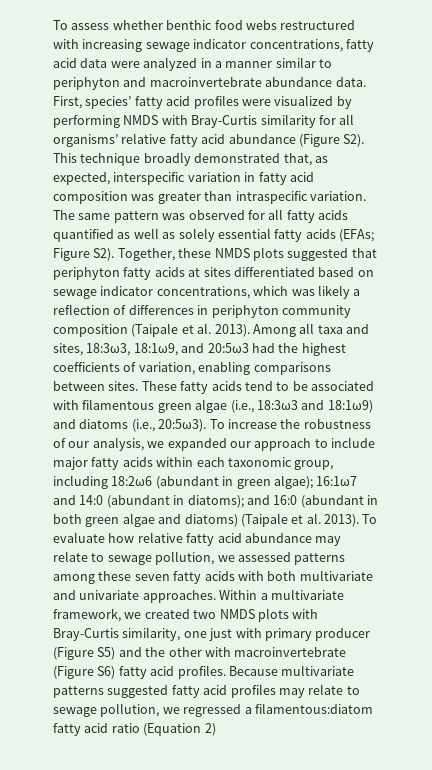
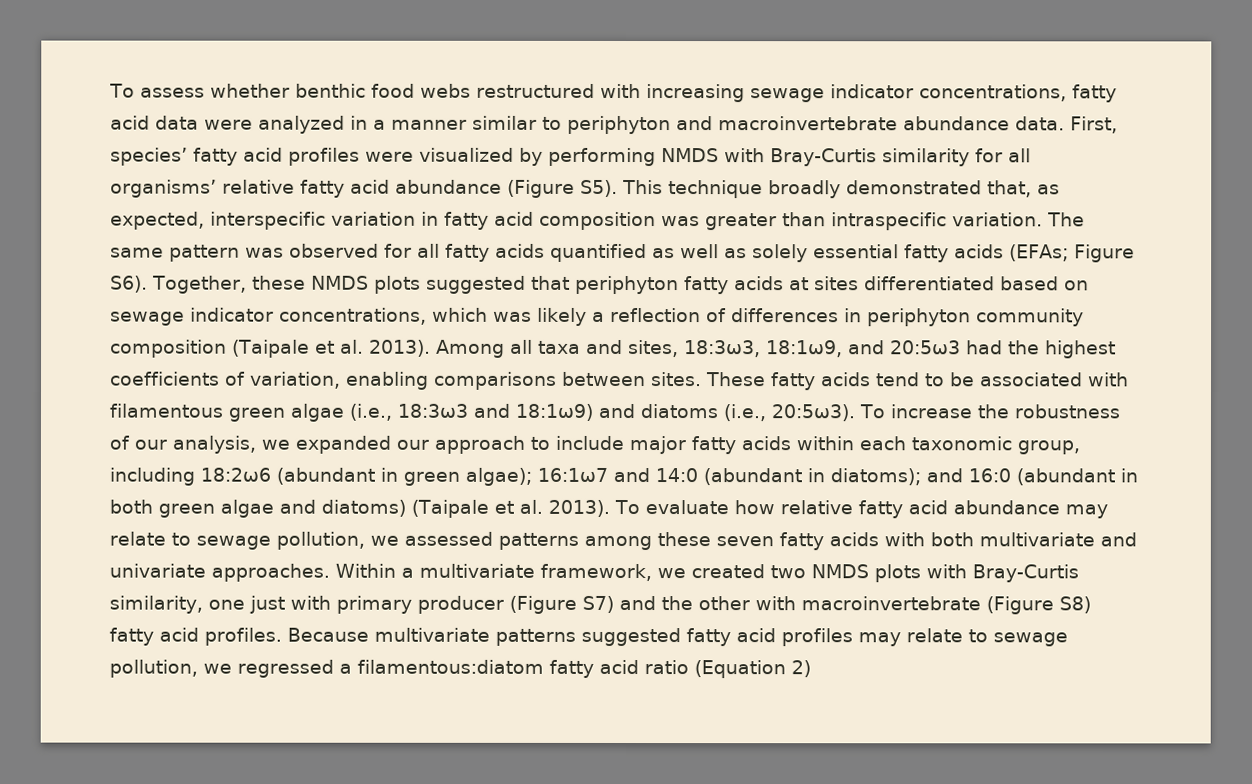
[343,134,365,147] S2). -> [579,179,618,197] S5).
[93,248,115,261] S2). -> [110,275,148,293] S6).
[97,647,116,660] S5) -> [581,595,614,613] S7)
[97,666,116,679] S6) -> [1058,596,1091,614] S8)

